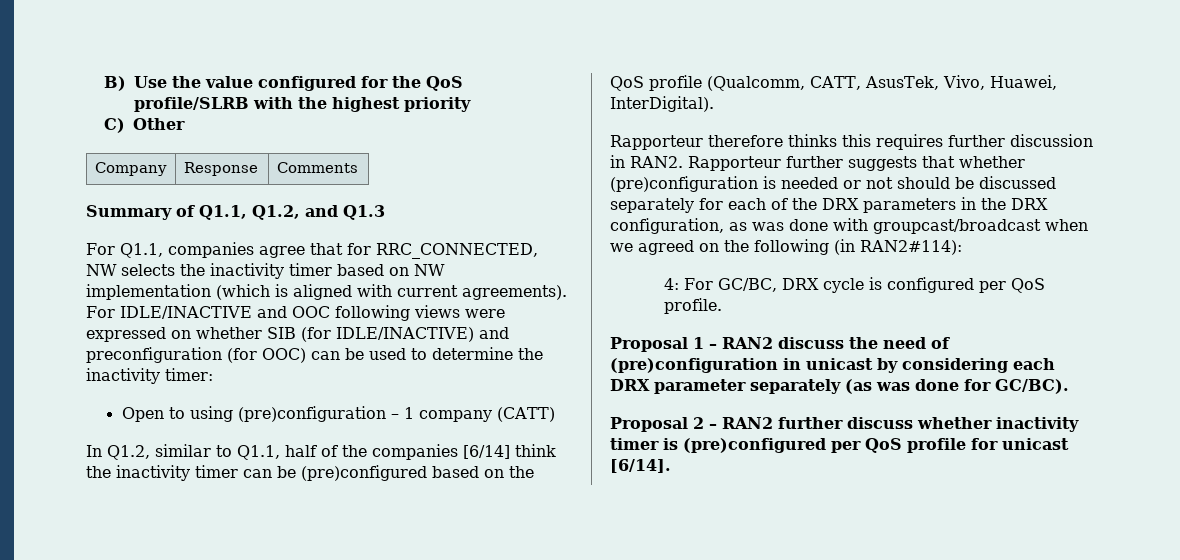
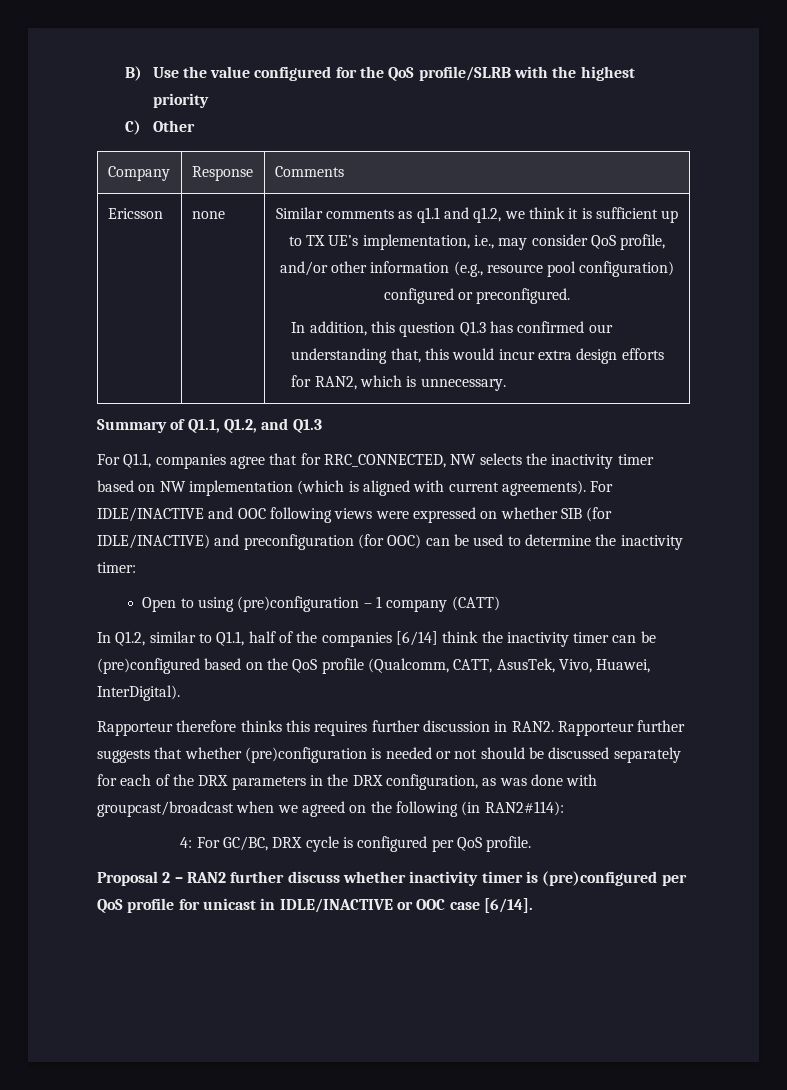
(358, 167) none -> [107,208,163,219] [191,211,225,219] [275,207,679,223] [288,234,666,250] [279,261,675,277] [383,288,571,304] [291,321,613,337] [291,348,664,364] [291,375,506,391] // Ericsson | none | Similar comments as q1.1 and q1.2, we think it is sufficient up to TX UE’s implementation, i.e., may consider QoS profile, and/or other information (e.g., resource pool configuration) configured or preconfigured. // In addition, this question Q1.3 has confirmed our understanding that, this would incur extra design efforts for RAN2, which is unnecessary.
[610,337,950,352] [610,358,1055,373] [610,379,1069,394] // Proposal 1 – RAN2 discuss the need of (pre)configuration in unicast by considering each DRX parameter separately (as was done for GC/BC). -> (532, 844) none
(1069, 444) none -> [260,898,480,913] in IDLE/INACTIVE or OOC case

